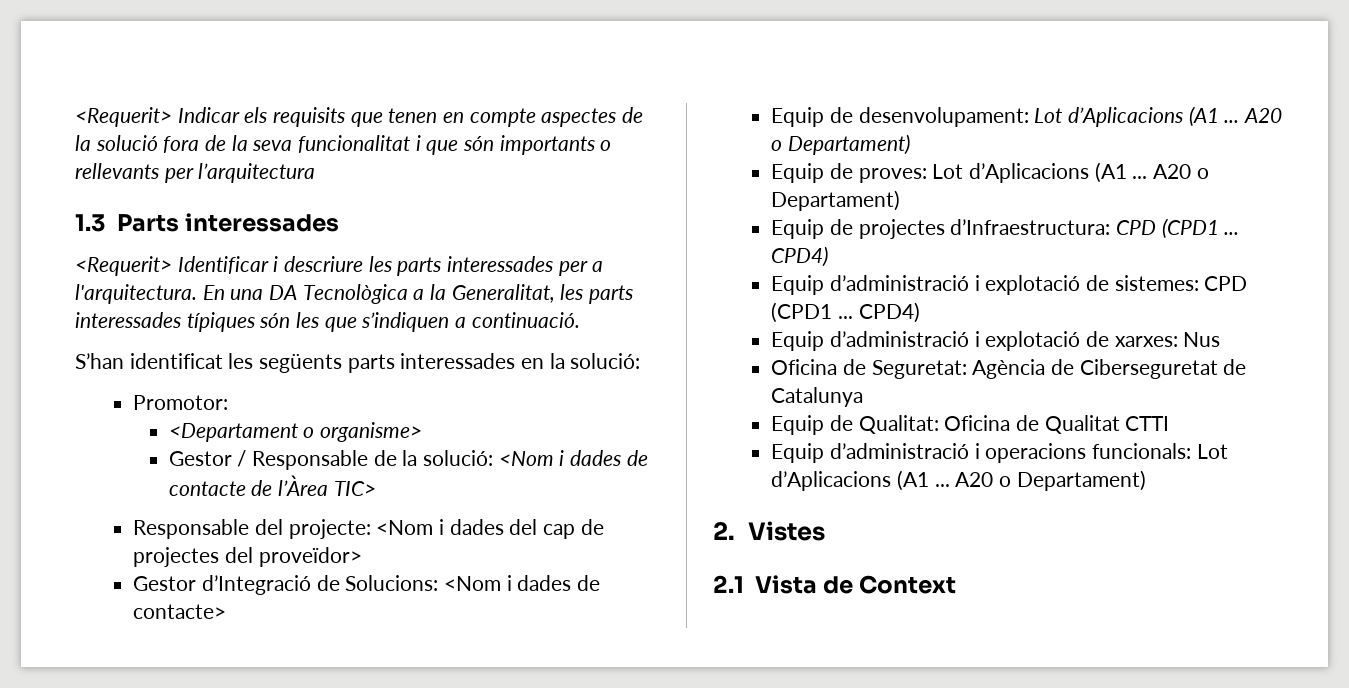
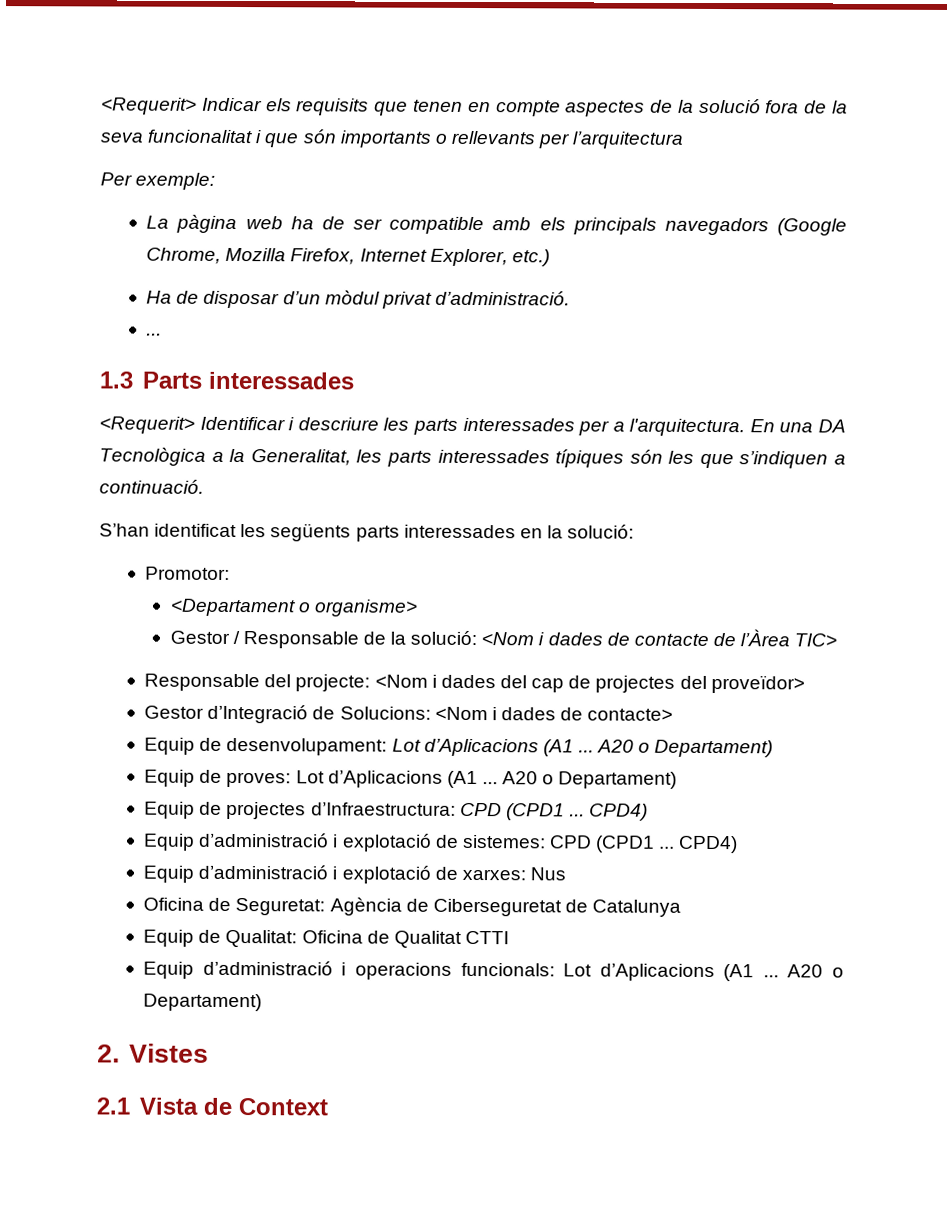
(316, 173) none -> [100,172,216,190] [146,214,847,236] [146,247,550,267] [146,290,571,309] [146,333,163,336] // Per exemple: // La pàgina web ha de ser compatible amb els principals navegadors (Google Chrome, Mozilla Firefox, Internet Explorer, etc.) // Ha de disposar d’un mòdul privat d’administració. // ...

